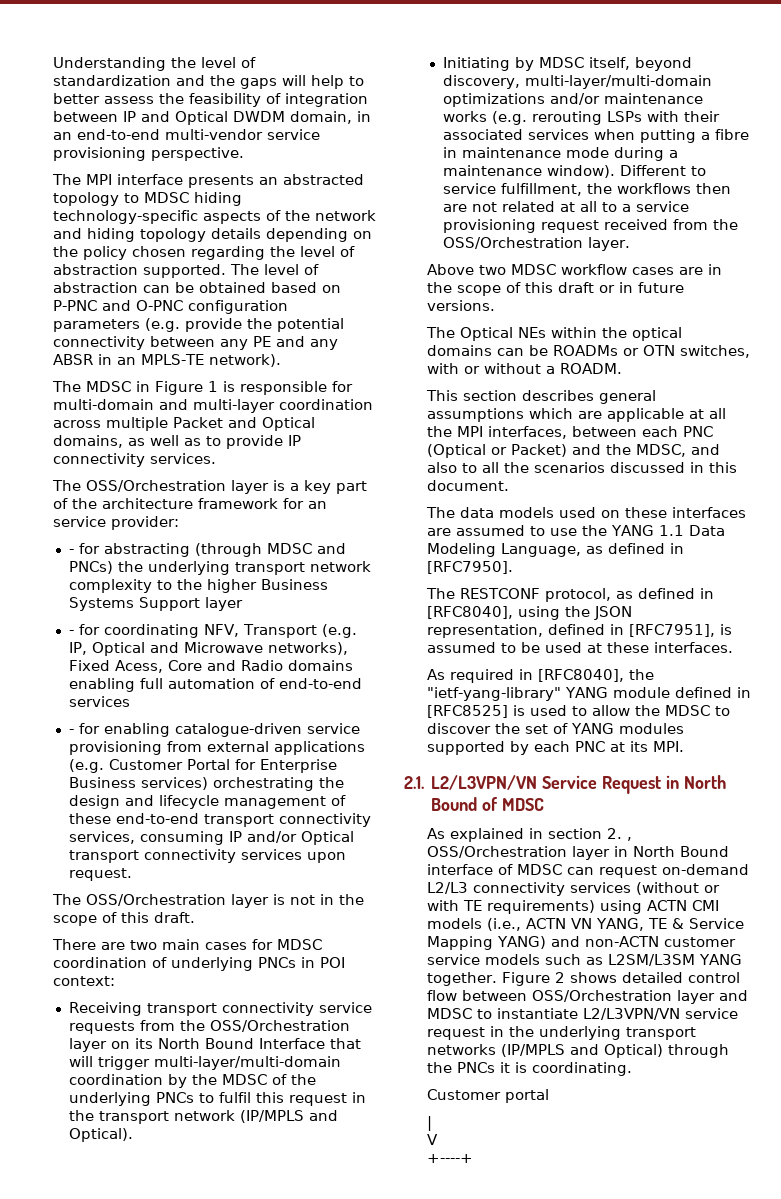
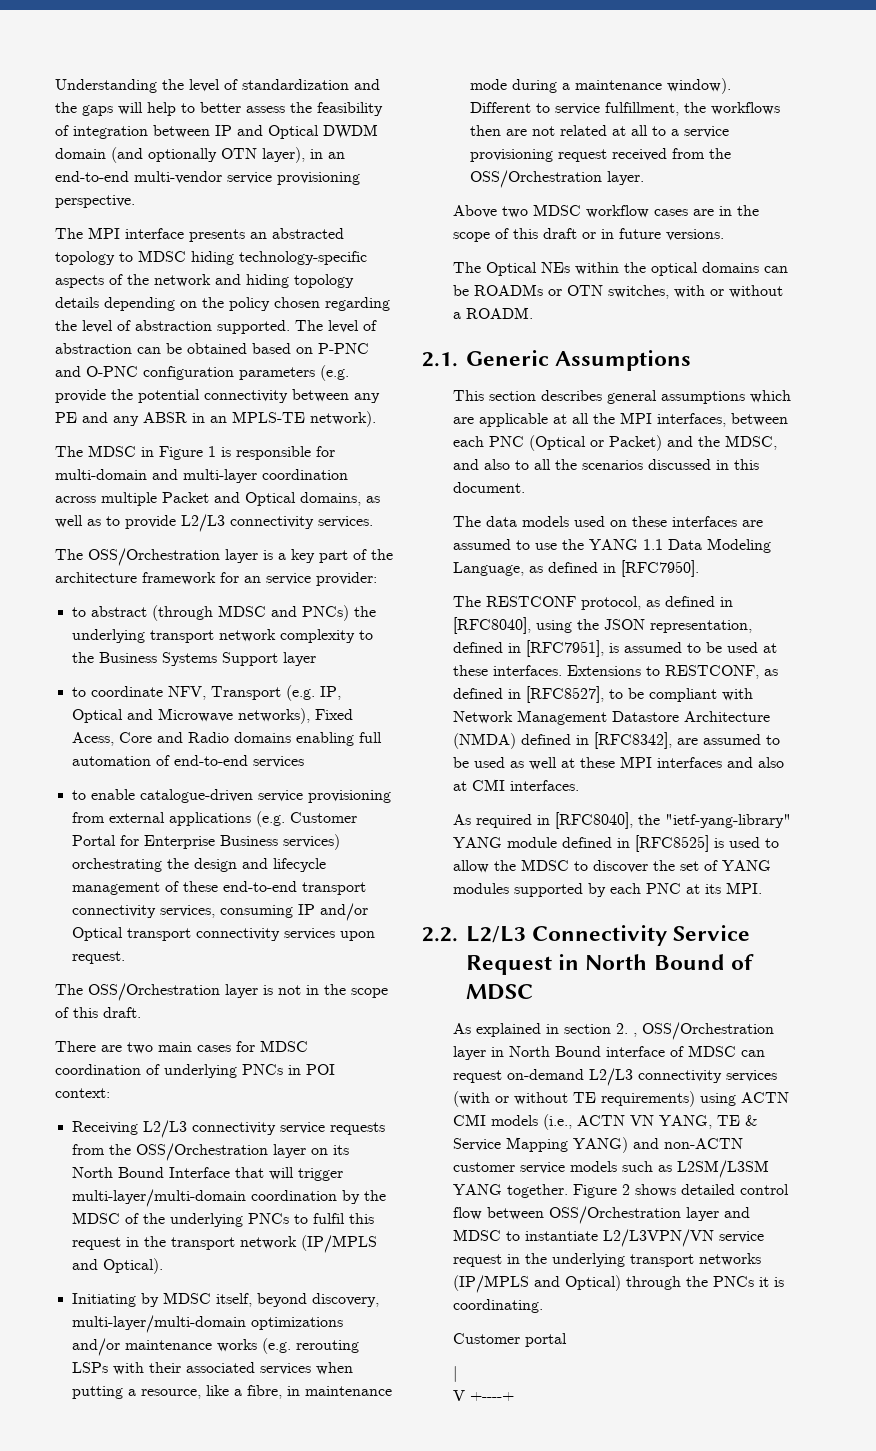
[289,111,352,124] domain, -> [54,147,305,163] domain (and optionally OTN layer),
[287,435,301,446] IP -> [180,514,225,532] L2/L3
[68,543,190,557] - for abstracting -> [72,606,148,617] to abstract
[206,579,257,593] higher -> (95, 657) none
[68,624,199,638] - for coordinating -> [72,686,164,697] to coordinate
[68,723,170,737] - for enabling -> [72,789,136,800] to enable
[146,1003,217,1016] transport -> [143,1120,188,1138] L2/L3
[714,129,749,140] fibre -> [141,1385,283,1399] resource, like a fibre,
(622, 368) none -> [422,350,692,371] // 2.1. Generic Assumptions
(733, 647) none -> [566,665,778,679] [452,686,753,703] [452,710,770,725] [452,732,780,749] [452,756,784,770] [452,779,579,791] Extensions to RESTCONF, as defined in [RFC8527], to be compliant with Network Management Datastore Architecture (NMDA) defined in [RFC8342], are assumed to be used as well at these MPI interfaces and also at CMI interfaces.
[404,775,538,790] 2.1. L2/L3VPN/VN -> [422,925,668,946] 2.2. L2/L3 Connectivity
[635,882,720,895] [426,900,459,911] (without or with -> [452,1091,568,1107] (with or without
(438, 1139) // -> (465, 1395) none

